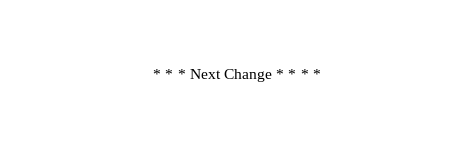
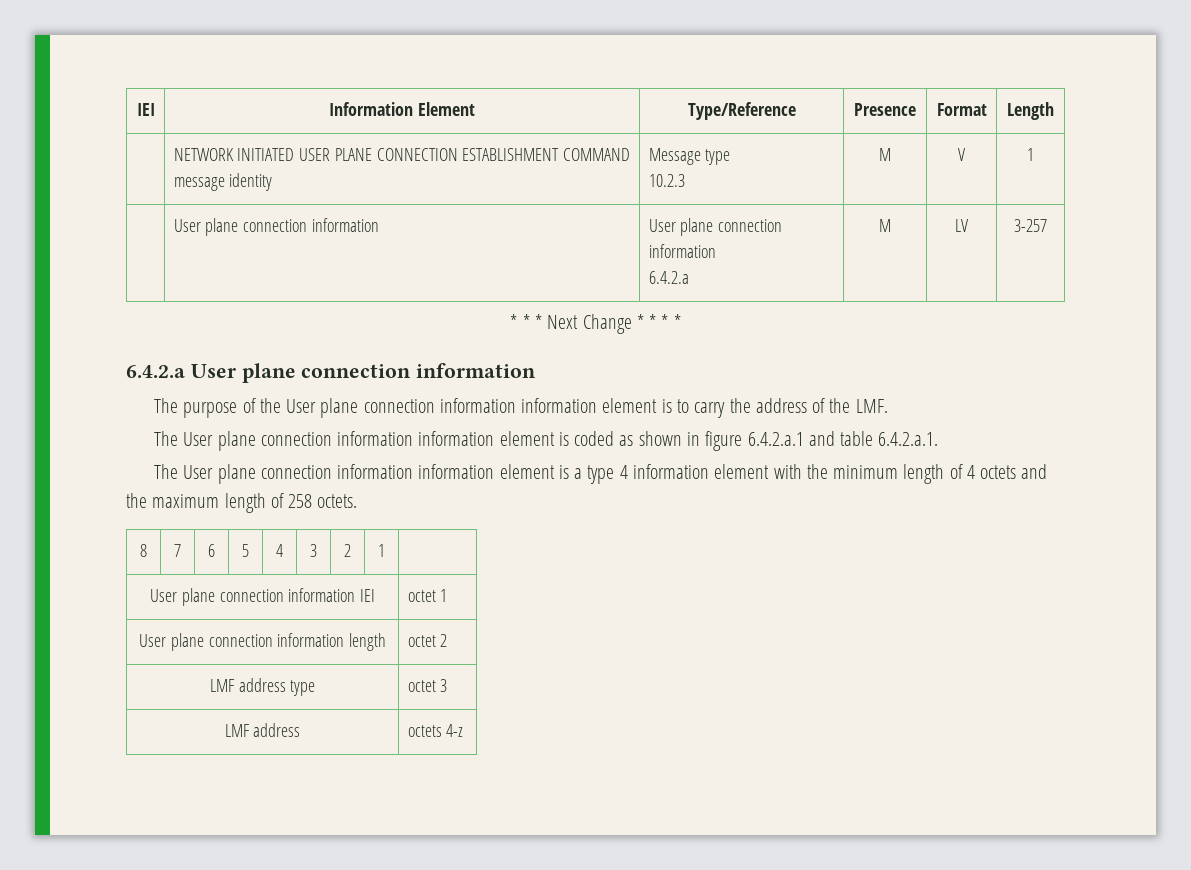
(153, 74) none -> [136,103,155,116] [329,102,475,116] [687,102,796,120] [854,103,916,116] [936,103,987,116] [1007,102,1054,120] [173,148,631,161] [173,173,273,191] [648,148,731,165] [648,174,685,187] [879,148,891,161] [958,148,966,161] [1027,148,1034,161] [173,218,379,236] [648,218,783,236] [648,244,716,258] [648,271,689,284] [879,219,891,232] [955,219,969,232] [1014,219,1047,232] IEI | Information Element | Type/Reference | Presence | Format | Length // | NETWORK INITIATED USER PLANE CONNECTION ESTABLISHMENT COMMAND message identity | Message type // 10.2.3 | M | V | 1 // | User plane connection information | User plane connection information // 6.4.2.a | M | LV | 3-257 //
(321, 74) none -> [126,363,537,383] [154,398,888,418] [154,431,939,451] [154,464,1048,484] [126,493,358,513] [140,544,147,557] [174,544,181,557] [208,544,215,557] [242,544,249,557] [276,544,283,557] [310,544,317,557] [344,544,351,557] [378,544,385,557] [150,588,375,606] [407,589,448,602] [139,633,386,651] [407,634,448,647] [209,678,316,696] [407,679,448,692] [224,723,301,737] [407,724,464,737] // 6.4.2.a User plane connection information // The purpose of the User plane connection information information element is to carry the address of the LMF. // The User plane connection information information element is coded as shown in figure 6.4.2.a.1 and table 6.4.2.a.1. // The User plane connection information information element is a type 4 information element with the minimum length of 4 octets and the maximum length of 258 octets. // 8 | 7 | 6 | 5 | 4 | 3 | 2 | 1 | // User plane connection information IEI | octet 1 // User plane connection information length | octet 2 // LMF address type | octet 3 // LMF address | octets 4-z

